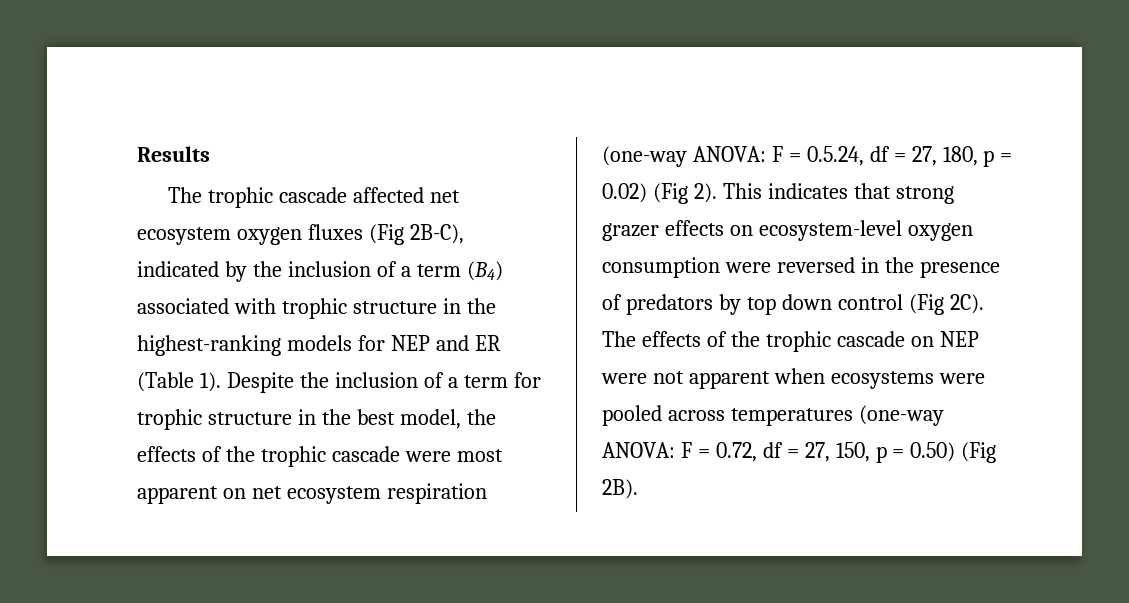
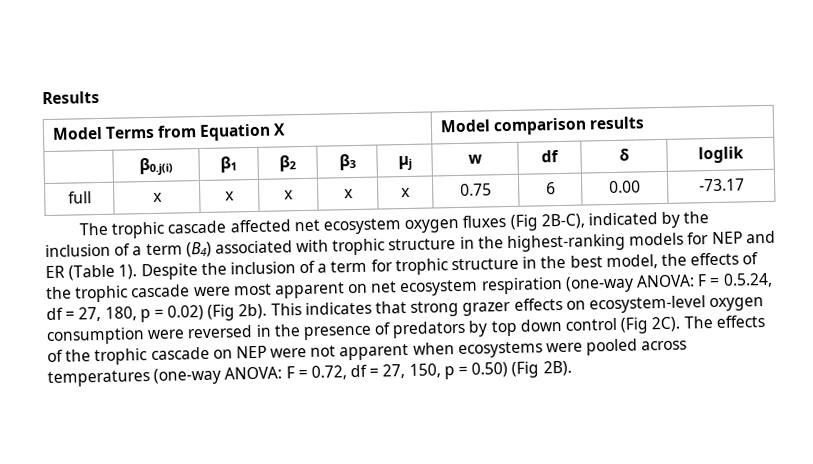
(210, 154) none -> [51,123,287,142] [439,116,646,136] [139,157,173,176] [220,156,237,173] [279,155,296,172] [338,153,356,171] [397,155,412,171] [468,154,483,164] [541,150,559,163] [618,148,630,161] [697,146,744,164] [67,191,92,204] [152,192,162,202] [225,191,234,201] [284,190,293,200] [343,189,353,199] [401,187,410,198] [460,183,492,196] [545,182,556,195] [609,180,641,194] [698,178,745,192] // Model Terms from Equation X | Model comparison results // | β0.j(i) | β1 | β2 | β3 | μj | w | df | δ | loglik // full | x | x | x | x | x | 0.75 | 6 | 0.00 | -73.17
[693,183,717,203] 2). -> [238,303,268,320] 2b).

